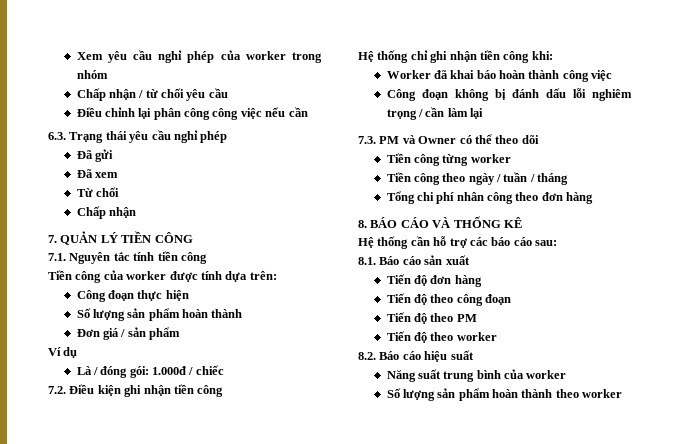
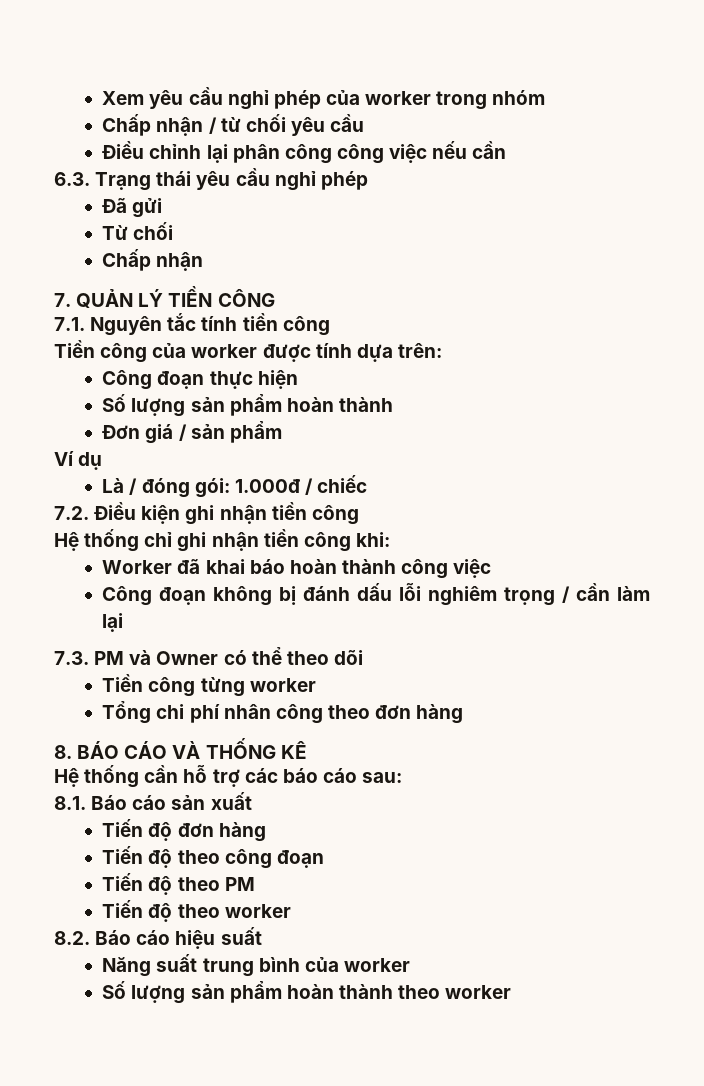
[76,169,118,178] // Đã xem -> (163, 208) none
[386,172,569,185] // Tiền công theo ngày / tuần / tháng -> (316, 685) none

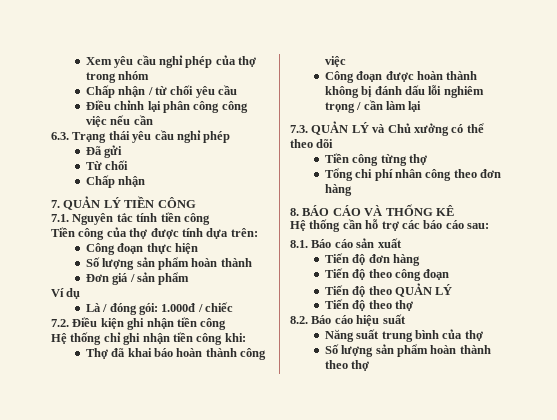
[365,91,432,105] worker -> [238,56,257,67] thợ
[191,344,258,358] worker -> [129,228,148,239] thợ
[102,560,173,574] Worker -> [85,348,108,359] Thợ
(207, 596) none -> [385,71,478,82] được hoàn thành
[94,650,219,665] PM và Owner -> [311,121,449,136] QUẢN LÝ và Chủ xưởng
[249,678,316,692] worker -> [409,154,428,165] thợ
[224,877,255,891] [102,900,291,922] PM // Tiến độ theo worker -> [395,283,453,297] [324,299,414,311] QUẢN LÝ // Tiến độ theo thợ
[344,958,411,972] worker -> [464,330,483,341] thợ
[445,985,512,999] worker -> [351,360,370,371] thợ

